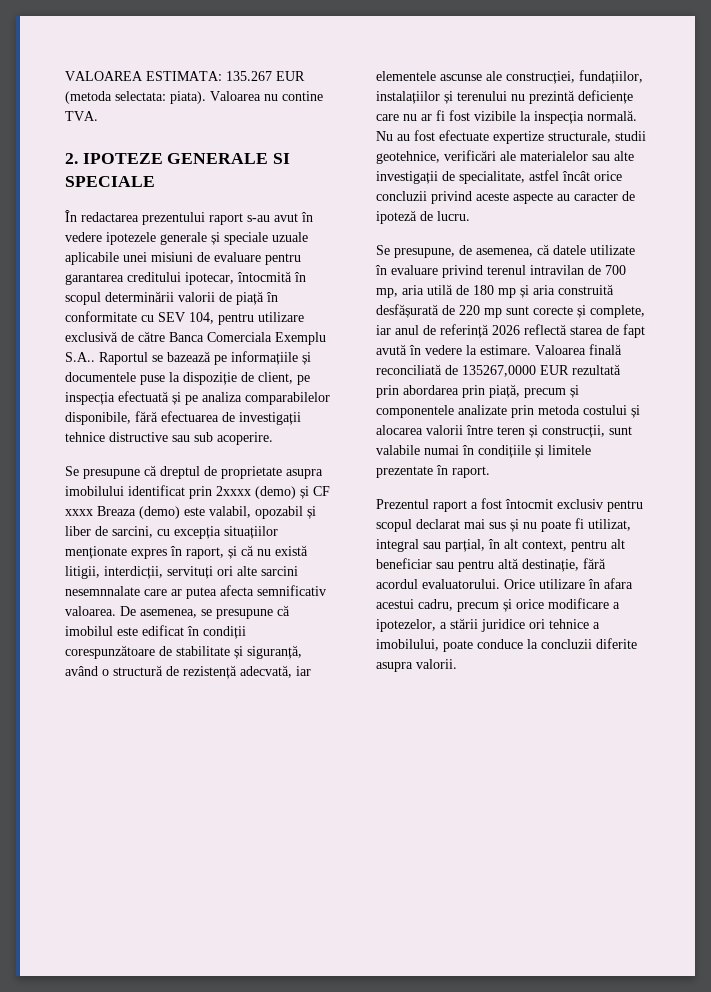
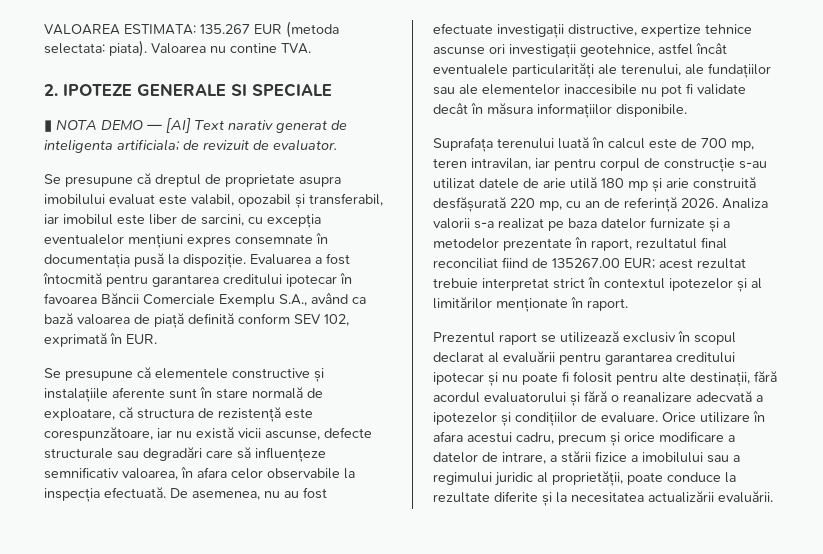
[65,210,313,225] [65,232,308,245] [65,252,301,265] [65,271,306,285] [65,291,278,305] [65,311,304,325] [65,331,326,345] [65,351,311,365] [65,372,310,385] [65,391,330,405] [65,411,301,425] [65,432,273,445] În redactarea prezentului raport s-au avut în vedere ipotezele generale și speciale uzuale aplicabile unei misiuni de evaluare pentru garantarea creditului ipotecar, întocmită în scopul determinării valorii de piață în conformitate cu SEV 104, pentru utilizare exclusivă de către Banca Comerciala Exemplu S.A.. Raportul se bazează pe informațiile și documentele puse la dispoziție de client, pe inspecția efectuată și pe analiza comparabilelor disponibile, fără efectuarea de investigații tehnice distructive sau sub acoperire. -> [44,118,347,133] [44,139,337,153] ▮ NOTA DEMO — [AI] Text narativ generat de inteligenta artificiala; de revizuit de evaluator.
[128,485,330,499] [65,506,316,519] identificat prin 2xxxx (demo) și CF xxxx Breaza (demo) este valabil, opozabil și -> [109,193,383,208] [44,214,145,225] evaluat este valabil, opozabil și transferabil, iar imobilul este
[224,526,278,539] [65,545,308,559] [65,566,298,579] [65,585,326,599] [65,605,290,619] [65,625,246,639] [65,645,302,659] [65,665,311,679] [376,70,643,84] [376,90,633,104] [376,110,637,124] [376,130,646,144] [376,150,634,164] [376,170,622,184] [376,191,635,204] [376,210,470,224] [376,244,635,258] [375,265,626,278] [376,284,469,298] situațiilor menționate expres în raport, și că nu există litigii, interdicții, servituți ori alte sarcini nesemnnalate care ar putea afecta semnificativ valoarea. De asemenea, se presupune că imobilul este edificat în condiții corespunzătoare de stabilitate și siguranță, având o structură de rezistență adecvată, iar elementele ascunse ale construcției, fundațiilor, instalațiilor și terenului nu prezintă deficiențe care nu ar fi fost vizibile la inspecția normală. Nu au fost efectuate expertize structurale, studii geotehnice, verificări ale materialelor sau alte investigații de specialitate, astfel încât orice concluzii privind aceste aspecte au caracter de ipoteză de lucru. // Se presupune, de asemenea, că datele utilizate în evaluare privind terenul intravilan de 700 mp, aria utilă de -> [44,233,328,248] [44,253,350,268] [43,273,352,287] [44,293,366,307] [44,313,349,328] [44,333,157,347] [44,367,324,382] [44,387,323,402] [44,407,313,422] [44,427,372,441] [44,447,326,462] [44,467,355,480] [44,487,327,502] [433,23,752,38] [433,43,727,58] [433,63,771,78] [433,83,746,97] [433,103,687,118] [433,137,754,152] [433,158,767,172] [433,177,597,189] eventualelor mențiuni expres consemnate în documentația pusă la dispoziție. Evaluarea a fost întocmită pentru garantarea creditului ipotecar în favoarea Băncii Comerciale Exemplu S.A., având ca bază valoarea de piață definită conform SEV 102, exprimată în EUR. // Se presupune că elementele constructive și instalațiile aferente sunt în stare normală de exploatare, că structura de rezistență este corespunzătoare, iar nu există vicii ascunse, defecte structurale sau degradări care să influențeze semnificativ valoarea, în afara celor observabile la inspecția efectuată. De asemenea, nu au fost efectuate investigații distructive, expertize tehnice ascunse ori investigații geotehnice, astfel încât eventualele particularități ale terenului, ale fundațiilor sau ale elementelor inaccesibile nu pot fi validate decât în măsura informațiilor disponibile. // Suprafața terenului luată în calcul este de 700 mp, teren intravilan, iar pentru corpul de construcție s-au utilizat datele de arie utilă
[533,285,555,295] aria -> [666,178,689,188] arie
[442,305,645,318] [376,324,645,338] [376,344,622,355] [376,364,621,377] [376,384,579,398] [376,405,640,418] [376,425,632,438] [376,445,591,458] [376,465,490,478] [376,498,643,512] [376,518,631,532] [376,539,625,552] [376,558,606,572] [376,579,500,589] de 220 mp sunt corecte și complete, iar anul de referință 2026 reflectă starea de fapt avută în vedere la estimare. Valoarea finală reconciliată de 135267,0000 EUR rezultată prin abordarea prin piață, precum și componentele analizate prin metoda costului și alocarea valorii între teren și construcții, sunt valabile numai în condițiile și limitele prezentate în raport. // Prezentul raport a fost întocmit exclusiv pentru scopul declarat mai sus și nu poate fi utilizat, integral sau parțial, în alt context, pentru alt beneficiar sau pentru altă destinație, fără acordul evaluatorului. -> [510,197,768,212] [433,217,730,232] [433,237,727,251] [433,257,746,269] [433,277,762,292] [433,297,628,312] [433,331,736,345] [433,351,735,365] [433,371,777,386] [433,391,763,406] [433,412,658,426] 220 mp, cu an de referință 2026. Analiza valorii s-a realizat pe baza datelor furnizate și a metodelor prezentate în raport, rezultatul final reconciliat fiind de 135267.00 EUR; acest rezultat trebuie interpretat strict în contextul ipotezelor și al limitărilor menționate în raport. // Prezentul raport se utilizează exclusiv în scopul declarat al evaluării pentru garantarea creditului ipotecar și nu poate fi folosit pentru alte destinații, fără acordul evaluatorului și fără o reanalizare adecvată a ipotezelor și condițiilor de evaluare.
[376,618,600,632] [376,638,637,652] [376,659,457,672] ipotezelor, a stării juridice ori tehnice a imobilului, poate conduce la concluzii diferite asupra valorii. -> [433,451,740,464] [433,471,736,486] [433,491,773,506] datelor de intrare, a stării fizice a imobilului sau a regimului juridic al proprietății, poate conduce la rezultate diferite și la necesitatea actualizării evaluării.

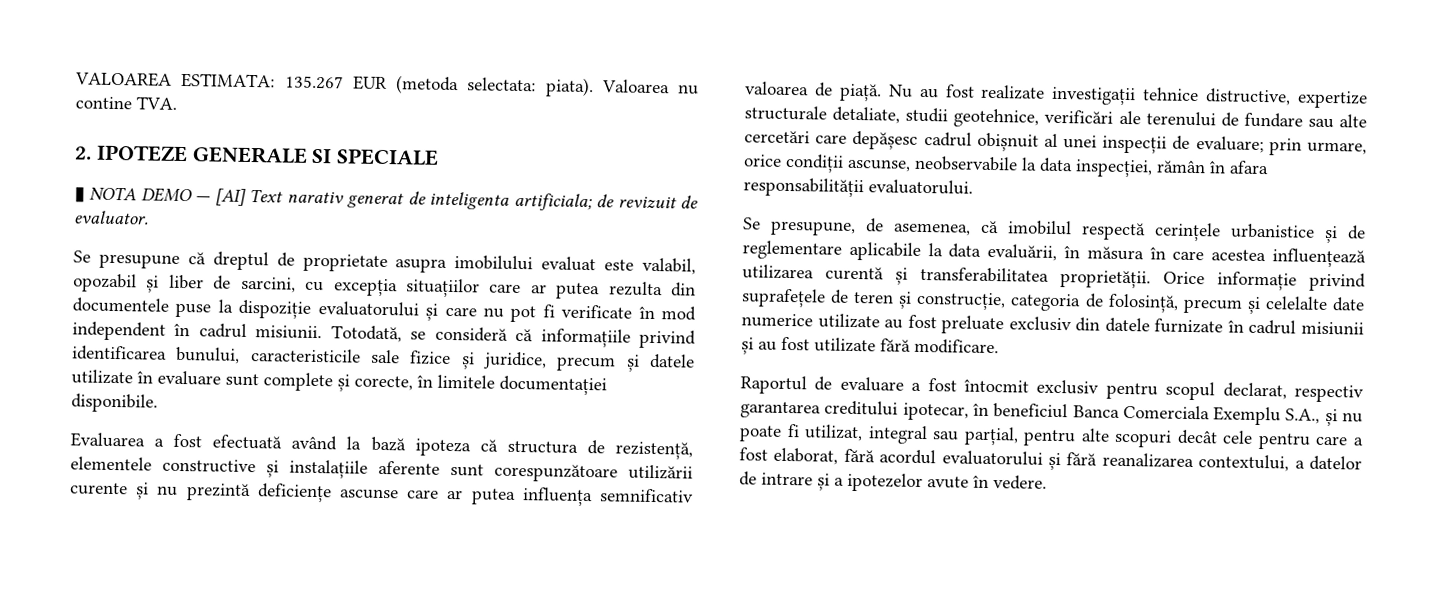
[309,193,383,206] [44,214,145,225] transferabil, iar imobilul este -> (160, 284) none
[44,233,328,248] [44,253,350,268] [43,273,352,287] [44,293,366,307] [44,313,349,328] [44,333,157,347] [44,367,151,381] eventualelor mențiuni expres consemnate în documentația pusă la dispoziție. Evaluarea a fost întocmită pentru garantarea creditului ipotecar în favoarea Băncii Comerciale Exemplu S.A., având ca bază valoarea de piață definită conform SEV 102, exprimată în EUR. // Se presupune că -> [405,278,696,300] [72,297,696,323] [72,321,697,349] [72,345,695,372] [71,369,607,396] [71,393,158,413] [70,432,693,460] situațiilor care ar putea rezulta din documentele puse la dispoziție evaluatorului și care nu pot fi verificate în mod independent în cadrul misiunii. Totodată, se consideră că informațiile privind identificarea bunului, caracteristicile sale fizice și juridice, precum și datele utilizate în evaluare sunt complete și corecte, în limitele documentației disponibile. // Evaluarea a fost efectuată având la bază ipoteza că structura de rezistență,
[200,387,323,399] [44,407,313,422] [44,427,372,441] [44,447,326,462] [44,467,355,480] [44,487,327,502] [433,23,752,38] [433,43,727,58] [433,63,771,78] [433,83,746,97] [433,103,687,118] [433,137,754,152] [433,158,767,172] [433,177,756,192] [433,197,768,212] [433,217,730,232] [433,237,727,251] [433,257,746,269] [433,277,762,292] [433,297,628,312] [433,331,736,345] [433,351,735,365] [433,371,750,386] în stare normală de exploatare, că structura de rezistență este corespunzătoare, iar nu există vicii ascunse, defecte structurale sau degradări care să influențeze semnificativ valoarea, în afara celor observabile la inspecția efectuată. De asemenea, nu au fost efectuate investigații distructive, expertize tehnice ascunse ori investigații geotehnice, astfel încât eventualele particularități ale terenului, ale fundațiilor sau ale elementelor inaccesibile nu pot fi validate decât în măsura informațiilor disponibile. // Suprafața terenului luată în calcul este de 700 mp, teren intravilan, iar pentru corpul de construcție s-au utilizat datele de arie utilă 180 mp și arie construită desfășurată 220 mp, cu an de referință 2026. Analiza valorii s-a realizat pe baza datelor furnizate și a metodelor prezentate în raport, rezultatul final reconciliat fiind de 135267.00 EUR; acest rezultat trebuie interpretat strict în contextul ipotezelor și al limitărilor menționate în raport. // Prezentul raport se utilizează exclusiv în scopul declarat al evaluării pentru garantarea creditului ipotecar și nu poate fi folosit pentru alte destinații, -> [494,463,693,483] [70,482,694,507] [745,81,1368,109] [744,105,1367,129] [744,130,1367,156] [743,153,1269,178] [743,177,973,198] [743,217,1366,244] [742,240,1366,268] [742,264,1366,292] [741,288,1365,314] [741,313,1364,336] [741,336,999,355] [740,375,1364,403] [740,400,1363,427] [739,423,1364,450] [739,447,839,465] corespunzătoare utilizării curente și nu prezintă deficiențe ascunse care ar putea influența semnificativ valoarea de piață. Nu au fost realizate investigații tehnice distructive, expertize structurale detaliate, studii geotehnice, verificări ale terenului de fundare sau alte cercetări care depășesc cadrul obișnuit al unei inspecții de evaluare; prin urmare, orice condiții ascunse, neobservabile la data inspecției, rămân în afara responsabilității evaluatorului. // Se presupune, de asemenea, că imobilul respectă cerințele urbanistice și de reglementare aplicabile la data evaluării, în măsura în care acestea influențează utilizarea curentă și transferabilitatea proprietății. Orice informație privind suprafețele de teren și construcție, categoria de folosință, precum și celelalte date numerice utilizate au fost preluate exclusiv din datele furnizate în cadrul misiunii și au fost utilizate fără modificare. // Raportul de evaluare a fost întocmit exclusiv pentru scopul declarat, respectiv garantarea creditului ipotecar, în beneficiul Banca Comerciala Exemplu S.A., și nu poate fi utilizat, integral sau parțial, pentru alte scopuri decât cele pentru care a fost elaborat,
[611,391,763,403] [433,411,765,426] [433,431,735,446] [433,451,740,464] [433,471,736,486] [433,491,773,506] o reanalizare adecvată a ipotezelor și condițiilor de evaluare. Orice utilizare în afara acestui cadru, precum și orice modificare a datelor de intrare, a stării fizice a imobilului sau a regimului juridic al proprietății, poate conduce la rezultate diferite și la necesitatea actualizării evaluării. -> [1101,452,1362,472] [739,471,1047,493] reanalizarea contextului, a datelor de intrare și a ipotezelor avute în vedere.

